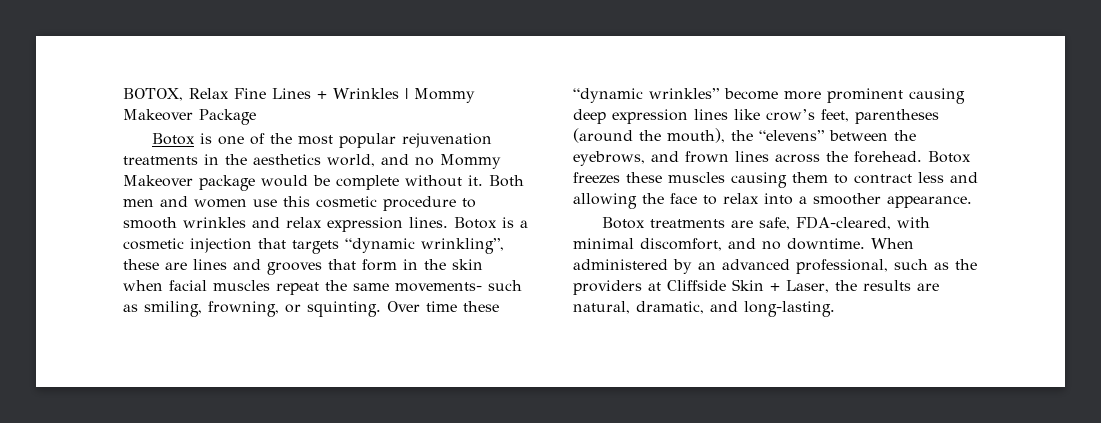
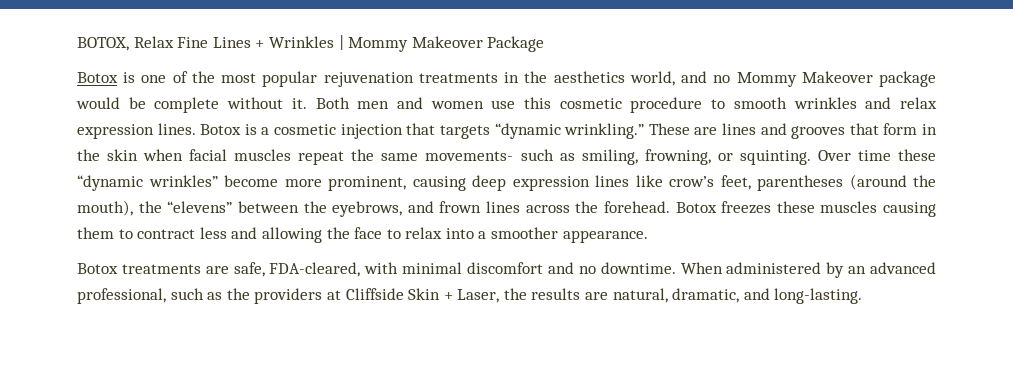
[421,238,504,254] [123,259,159,270] wrinkling”, these -> [564,123,690,139] wrinkling.” These
[827,88,903,103] prominent -> [328,176,406,191] prominent,
[640,238,722,251] discomfort, -> [467,262,544,274] discomfort

